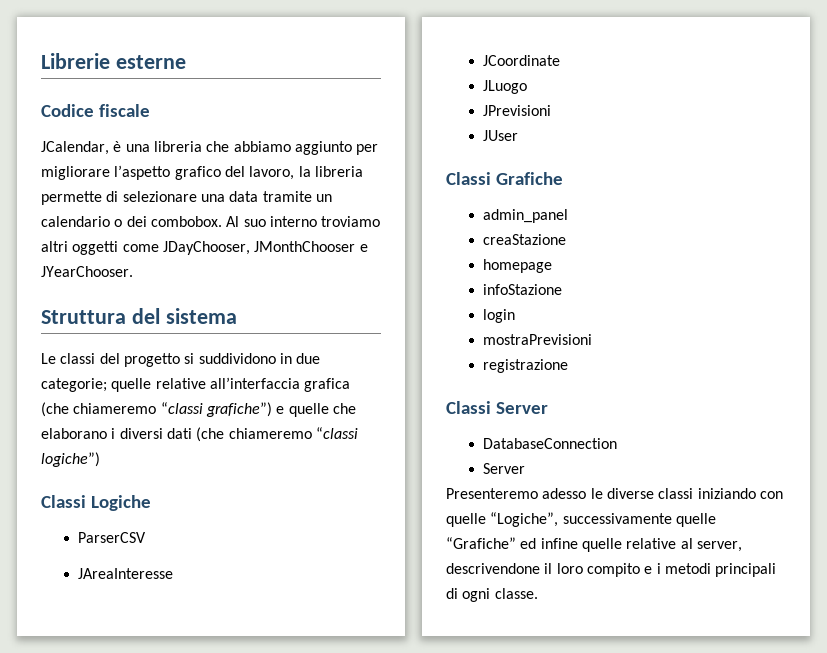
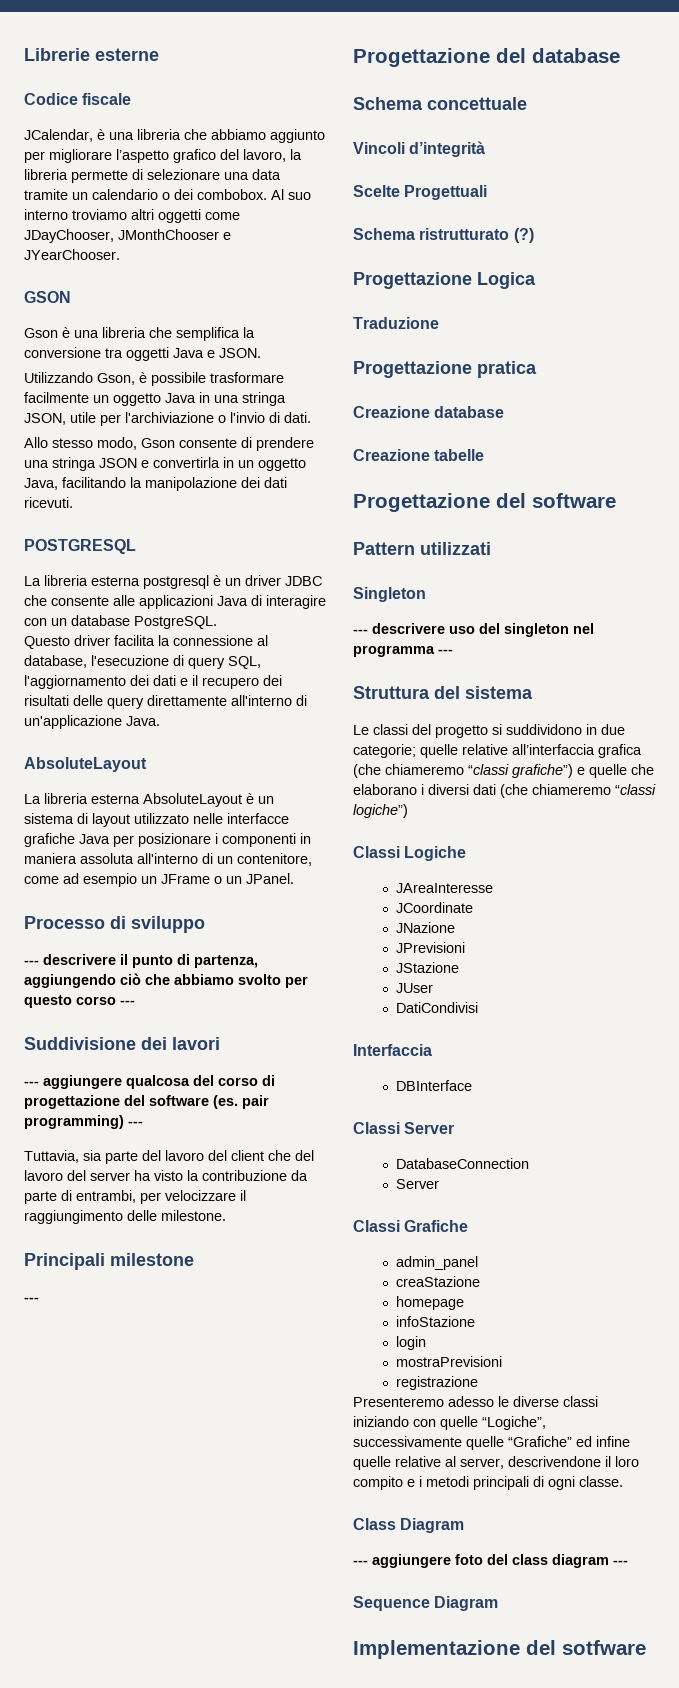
(133, 271) none -> [24,291,71,303] [24,327,255,341] [24,347,261,361] [24,372,284,386] [24,392,286,406] [24,412,311,426] [24,437,314,451] [24,457,306,471] [24,477,287,491] [24,497,73,508] [24,539,136,554] [24,575,322,589] [24,595,326,609] [24,615,217,629] [24,635,268,649] [24,655,261,669] [24,675,282,689] [24,695,307,709] [24,715,160,729] [24,757,147,772] [24,793,274,807] [24,813,289,827] [24,833,311,847] [24,853,312,866] [24,873,294,887] [24,916,205,933] [24,954,258,968] [24,973,308,988] [24,995,135,1008] [24,1037,220,1050] [24,1075,275,1089] [24,1095,269,1109] [24,1115,143,1129] [24,1150,314,1164] [24,1170,308,1181] [24,1190,246,1204] [24,1210,226,1224] [24,1253,194,1270] [24,1297,39,1302] [353,48,620,67] [353,97,527,110] [353,141,486,157] [353,185,488,200] [353,228,534,243] [353,272,536,289] [353,317,439,329] [353,361,537,378] [353,406,505,418] [353,449,485,461] [353,493,616,512] [353,542,491,555] [353,587,426,602] [353,623,594,637] [353,645,453,657] // GSON // Gson è una libreria che semplifica la conversione tra oggetti Java e JSON. // Utilizzando Gson, è possibile trasformare facilmente un oggetto Java in una stringa JSON, utile per l'archiviazione o l'invio di dati. // Allo stesso modo, Gson consente di prendere una stringa JSON e convertirla in un oggetto Java, facilitando la manipolazione dei dati ricevuti. // POSTGRESQL // La libreria esterna postgresql è un driver JDBC che consente alle applicazioni Java di interagire con un database PostgreSQL. // Questo driver facilita la connessione al database, l'esecuzione di query SQL, l'aggiornamento dei dati e il recupero dei risultati delle query direttamente all'interno di un'applicazione Java. // AbsoluteLayout // La libreria esterna AbsoluteLayout è un sistema di layout utilizzato nelle interfacce grafiche Java per posizionare i componenti in maniera assoluta all'interno di un contenitore, come ad esempio un JFrame o un JPanel. // Processo di sviluppo // --- descrivere il punto di partenza, aggiungendo ciò che abbiamo svolto per questo corso --- // Suddivisione dei lavori // --- aggiungere qualcosa del corso di progettazione del software (es. pair programming) --- // Tuttavia, sia parte del lavoro del client che del lavoro del server ha visto la contribuzione da parte di entrambi, per velocizzare il raggiungimento delle milestone. // Principali milestone // --- // Progettazione del database // Schema concettuale // Vincoli d’integrità // Scelte Progettuali // Schema ristrutturato (?) // Progettazione Logica // Traduzione // Progettazione pratica // Creazione database // Creazione tabelle // Progettazione del software // Pattern utilizzati // Singleton // --- descrivere uso del singleton nel programma ---
[78,532,147,543] // ParserCSV -> (467, 853) none
[483,80,528,94] JLuogo -> [396,922,456,933] JNazione
(552, 110) none -> [396,962,460,973] // JStazione
(519, 135) none -> [396,1002,479,1013] [353,1044,432,1056] [396,1080,473,1091] [353,1122,455,1134] [396,1158,530,1169] [396,1179,440,1189] // DatiCondivisi // Interfaccia // DBInterface // Classi Server // DatabaseConnection // Server
[446,401,548,414] [483,438,618,449] [483,463,526,474] // Classi Server // DatabaseConnection // Server -> (479, 1383) none
(538, 593) none -> [353,1518,465,1533] [353,1554,628,1568] [353,1596,499,1611] [353,1640,646,1659] // Class Diagram // --- aggiungere foto del class diagram --- // Sequence Diagram // Implementazione del sotfware

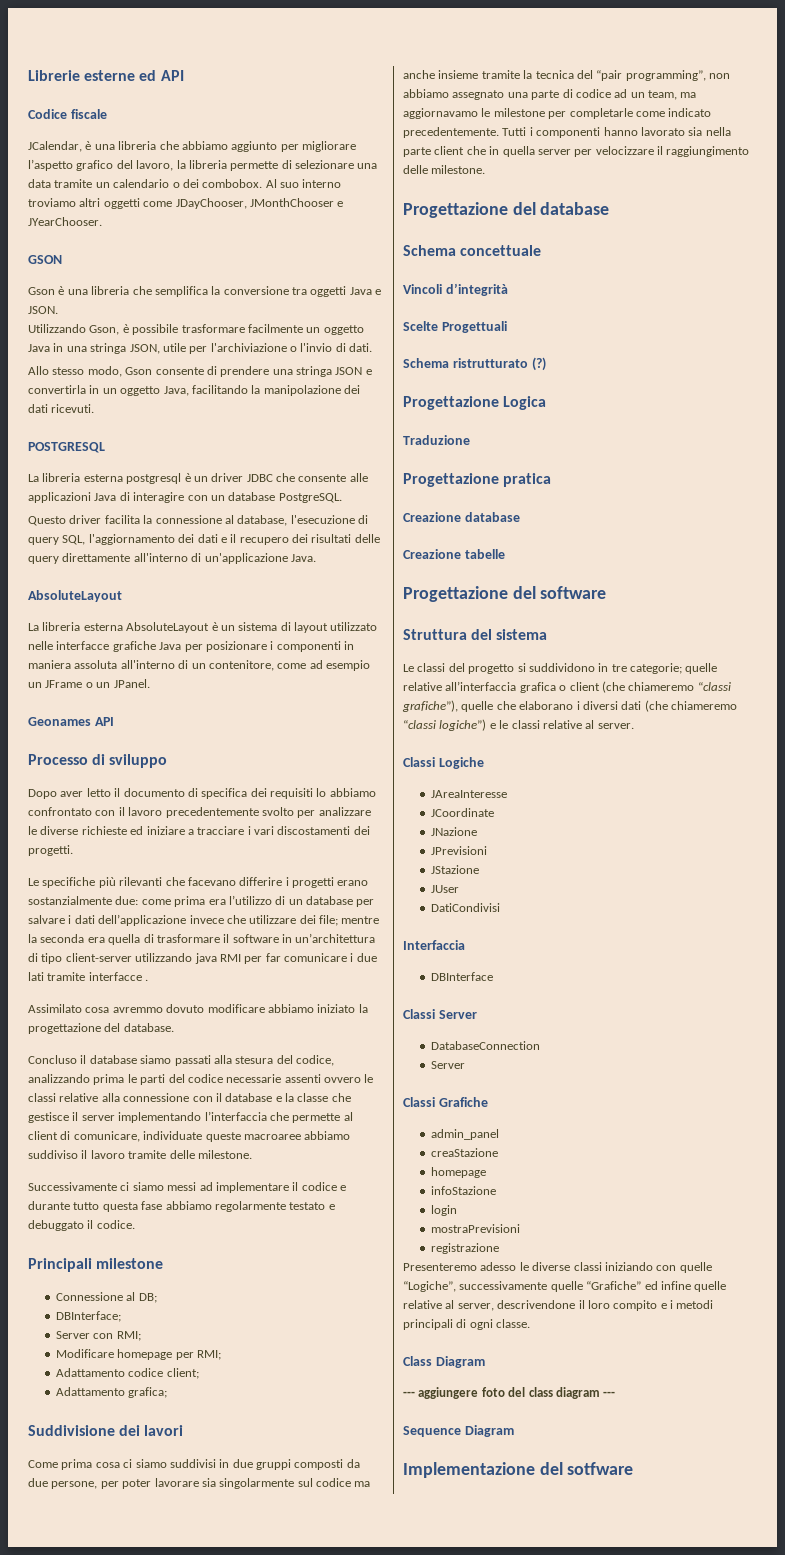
(159, 54) none -> [139,70,184,81] ed API
(294, 878) none -> [28,717,114,726] // Geonames API
[24,954,258,968] [24,973,308,988] [24,995,135,1008] [24,1037,220,1050] [24,1075,275,1089] [24,1095,269,1109] [24,1115,143,1129] [24,1150,314,1164] [24,1170,308,1181] [24,1190,136,1204] --- descrivere il punto di partenza, aggiungendo ciò che abbiamo svolto per questo corso --- // Suddivisione dei lavori // --- aggiungere qualcosa del corso di progettazione del software (es. pair programming) --- // Tuttavia, sia parte del lavoro del client che del lavoro del server ha visto la contribuzione da parte di entrambi, -> [28,788,376,799] [28,807,371,818] [28,826,370,835] [28,845,73,856] [28,877,369,888] [28,895,375,907] [28,914,380,926] [28,933,376,945] [28,953,377,964] [28,972,149,981] [28,1004,368,1013] [28,1023,174,1034] [28,1055,334,1066] [28,1074,374,1085] [28,1093,351,1102] [28,1111,353,1123] [28,1131,351,1142] [28,1150,252,1159] [28,1182,346,1193] [28,1201,335,1212] [28,1220,135,1231] [28,1258,164,1272] [56,1292,157,1303] [56,1311,122,1322] [56,1331,141,1341] [56,1349,222,1360] [56,1368,199,1379] [56,1387,168,1398] [28,1425,184,1436] [28,1459,360,1470] [28,1478,371,1489] [403,70,730,81] [403,89,697,100] [403,108,712,119] [403,127,731,138] [403,146,571,157] Dopo aver letto il documento di specifica dei requisiti lo abbiamo confrontato con il lavoro precedentemente svolto per analizzare le diverse richieste ed iniziare a tracciare i vari discostamenti dei progetti. // Le specifiche più rilevanti che facevano differire i progetti erano sostanzialmente due: come prima era l’utilizzo di un database per salvare i dati dell’applicazione invece che utilizzare dei file; mentre la seconda era quella di trasformare il software in un’architettura di tipo client-server utilizzando java RMI per far comunicare i due lati tramite interfacce . // Assimilato cosa avremmo dovuto modificare abbiamo iniziato la progettazione del database. // Concluso il database siamo passati alla stesura del codice, analizzando prima le parti del codice necessarie assenti ovvero le classi relative alla connessione con il database e la classe che gestisce il server implementando l’interfaccia che permette al client di comunicare, individuate queste macroaree abbiamo suddiviso il lavoro tramite delle milestone. // Successivamente ci siamo messi ad implementare il codice e durante tutto questa fase abbiamo regolarmente testato e debuggato il codice. // Principali milestone // Connessione al DB; // DBInterface; // Server con RMI; // Modificare homepage per RMI; // Adattamento codice client; // Adattamento grafica; // Suddivisione dei lavori // Come prima cosa ci siamo suddivisi in due gruppi composti da due persone, per poter lavorare sia singolarmente sul codice ma anche insieme tramite la tecnica del “pair programming”, non abbiamo assegnato una parte di codice ad un team, ma aggiornavamo le milestone per completarle come indicato precedentemente. Tutti i componenti hanno lavorato sia nella parte client che in quella server
[24,1253,194,1270] [24,1297,39,1302] // Principali milestone // --- -> (486, 169) none
[353,542,491,555] [353,587,426,602] [353,623,594,637] [353,645,453,657] // Pattern utilizzati // Singleton // --- descrivere uso del singleton nel programma --- -> (607, 592) none
[601,724,625,735] due -> [611,664,627,672] tre
[353,764,585,778] (che chiameremo “classi grafiche”) e -> [559,681,731,693] [402,700,458,712] o client (che chiameremo “classi grafiche”),
(408, 811) none -> [489,720,634,729] e le classi relative al server.

